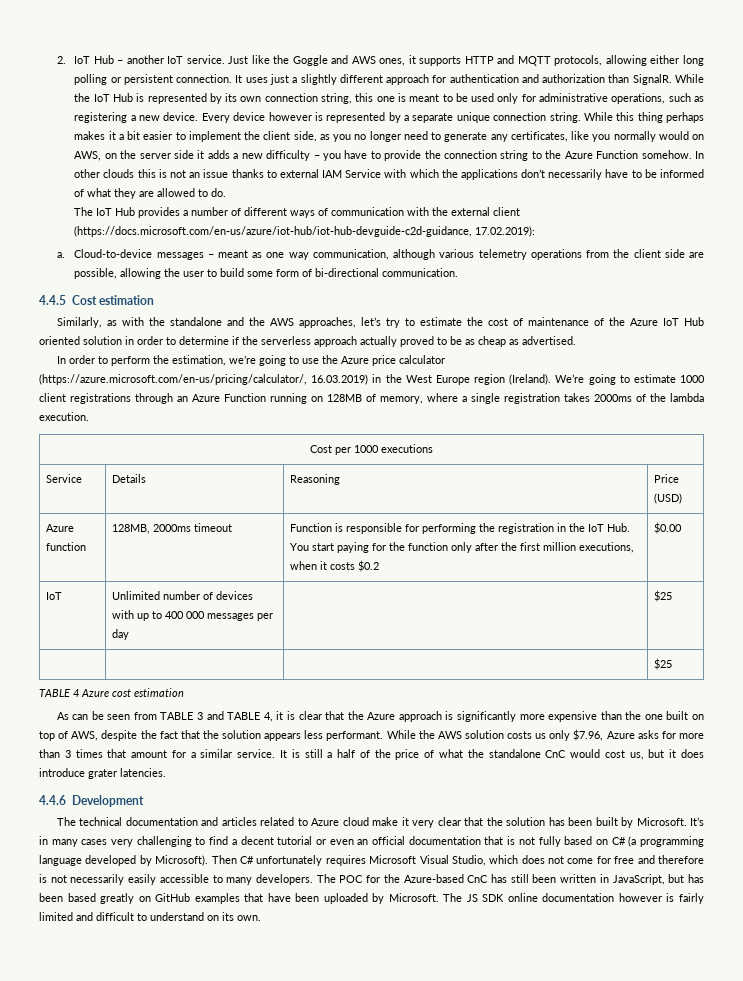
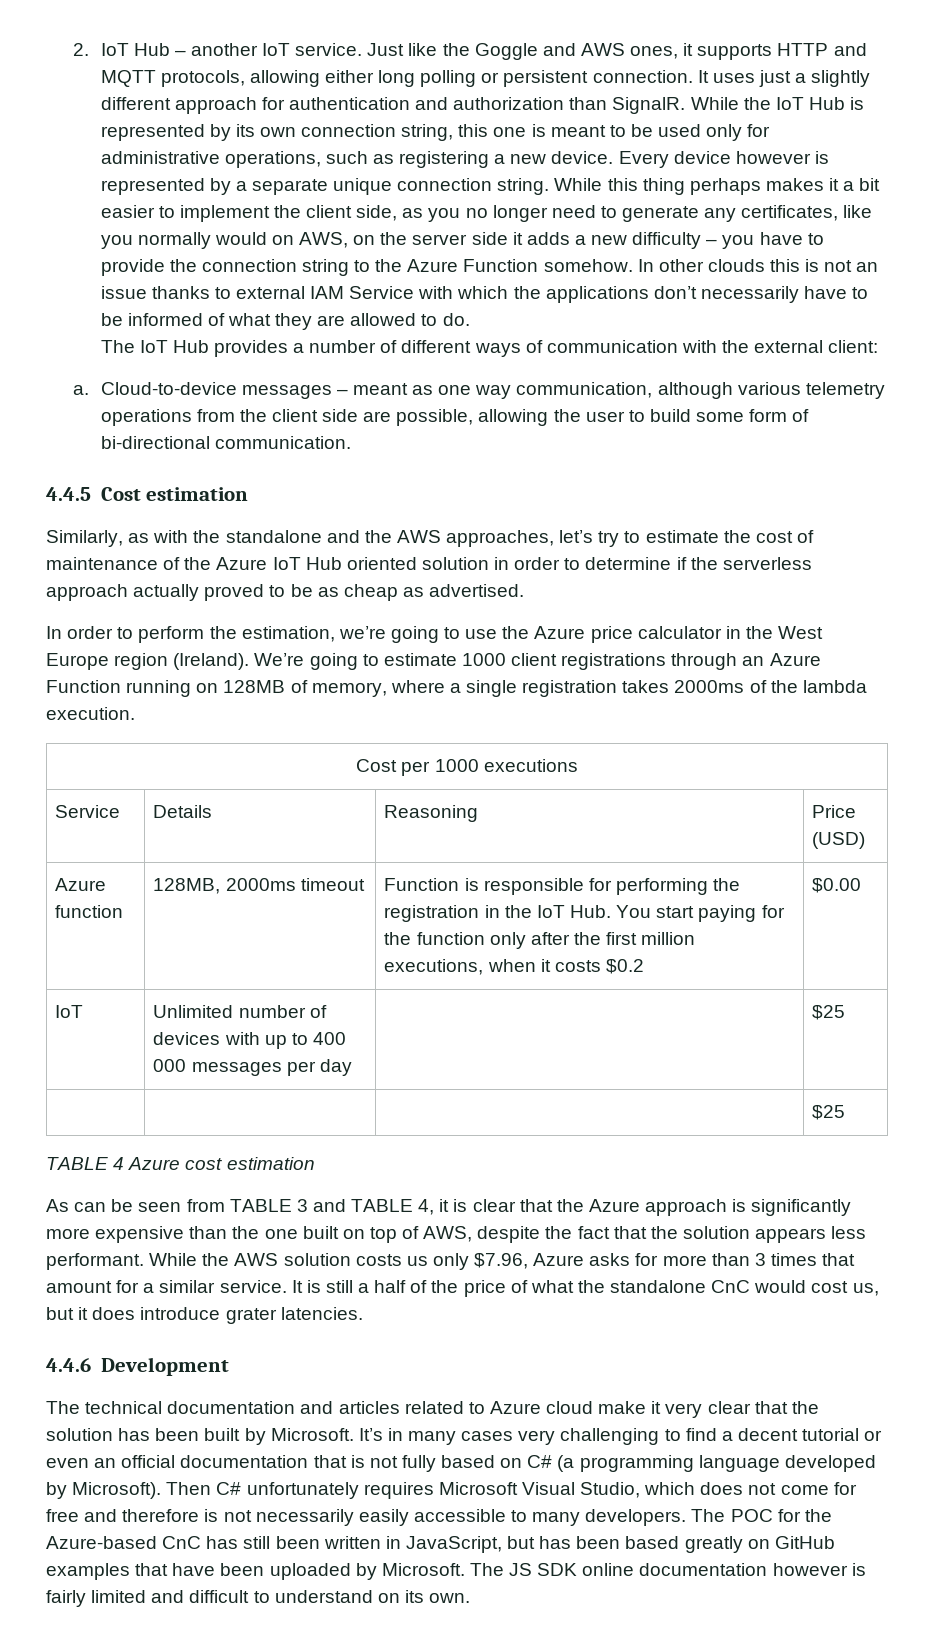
[493,207,521,216] [74,226,536,237] client (https://docs.microsoft.com/en-us/azure/iot-hub/iot-hub-devguide-c2d-guidance, 17.02.2019): -> [828,340,879,353] client:
[39,374,369,385] (https://azure.microsoft.com/en-us/pricing/calculator/, 16.03.2019) -> (722, 632) none

